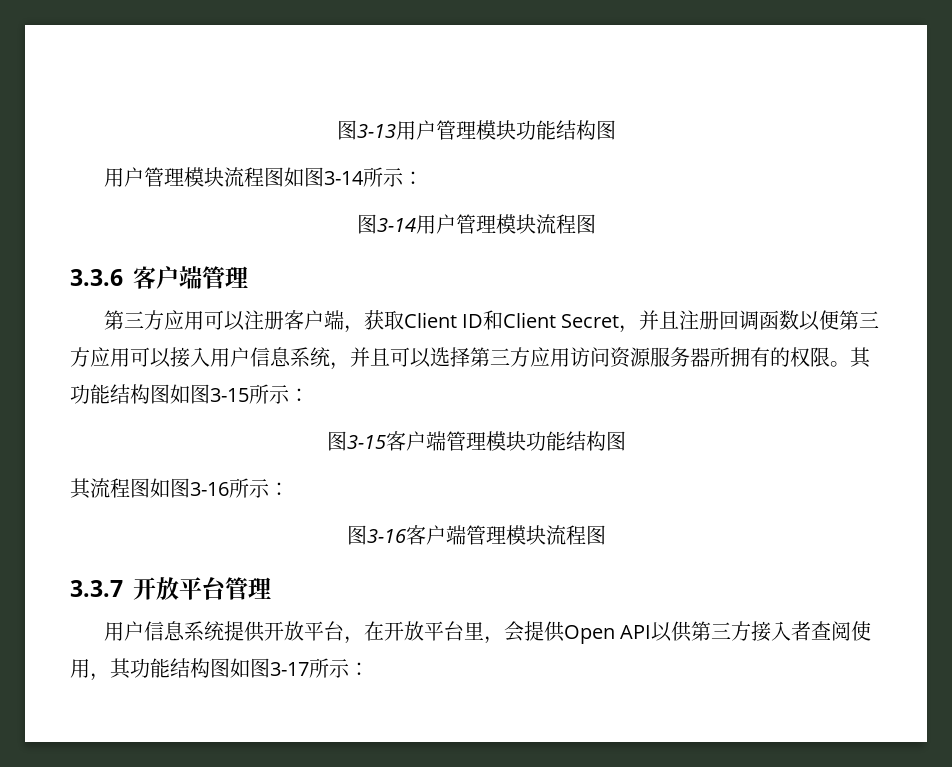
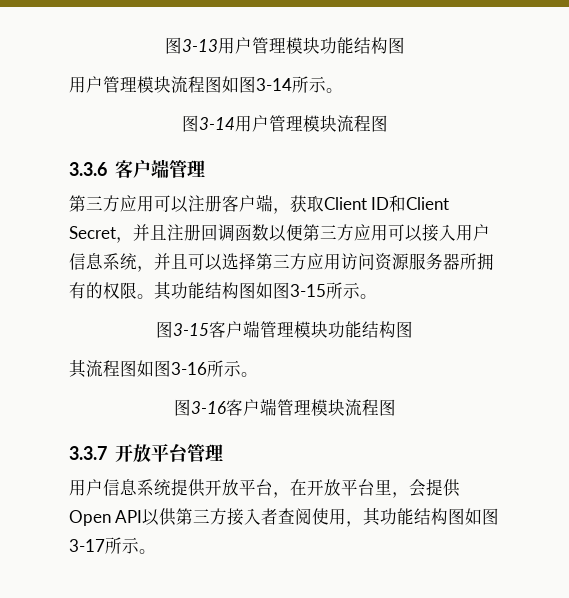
[402,171,423,185] ： -> [326,88,343,93] 。
[289,388,309,402] ： -> [360,294,377,299] 。
[269,482,289,496] ： -> [241,372,258,377] 。
[349,662,369,676] ： -> [139,549,156,554] 。

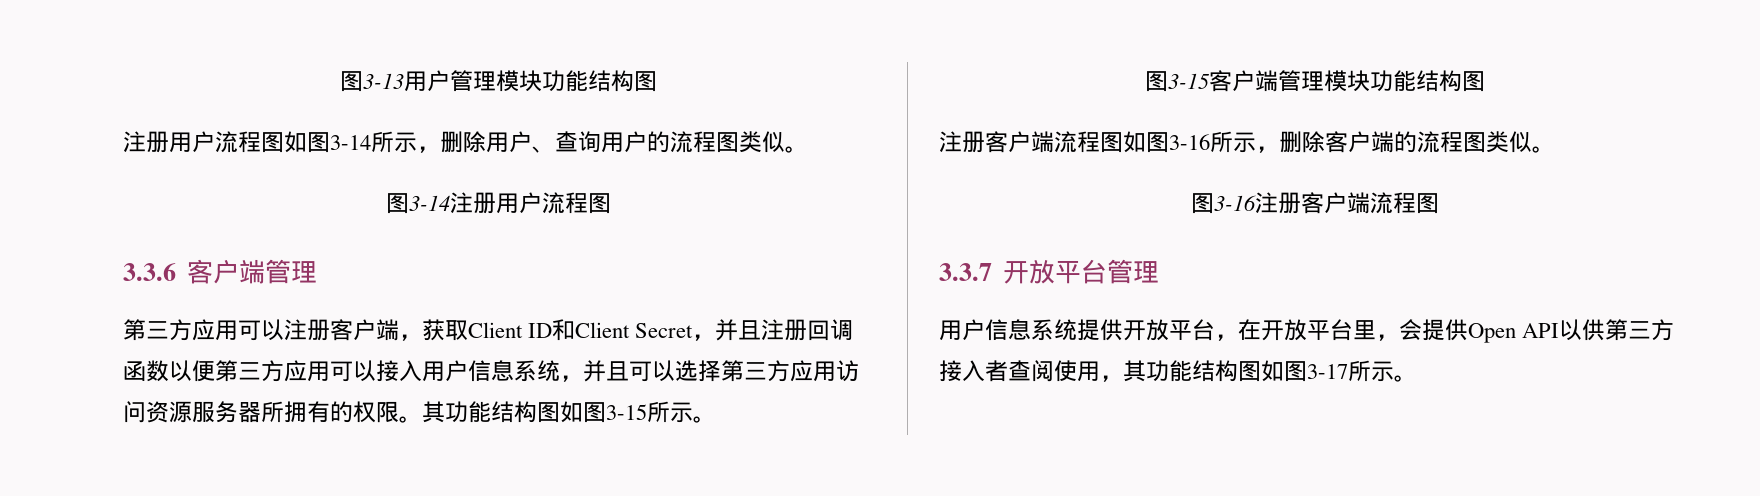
[69,76,171,93] 用户管理模块 -> [123,131,215,153] 注册用户
(326, 84) none -> [417,131,785,153] ，删除用户、查询用户的流程图类似
[234,115,337,132] 用户管理模块 -> [450,192,542,214] 注册用户
[69,360,87,378] 其 -> [939,131,1054,153] 注册客户端
(241, 368) none -> [1256,131,1532,153] ，删除客户端的流程图类似
[225,398,345,416] 客户端管理模块 -> [1254,192,1370,214] 注册客户端

